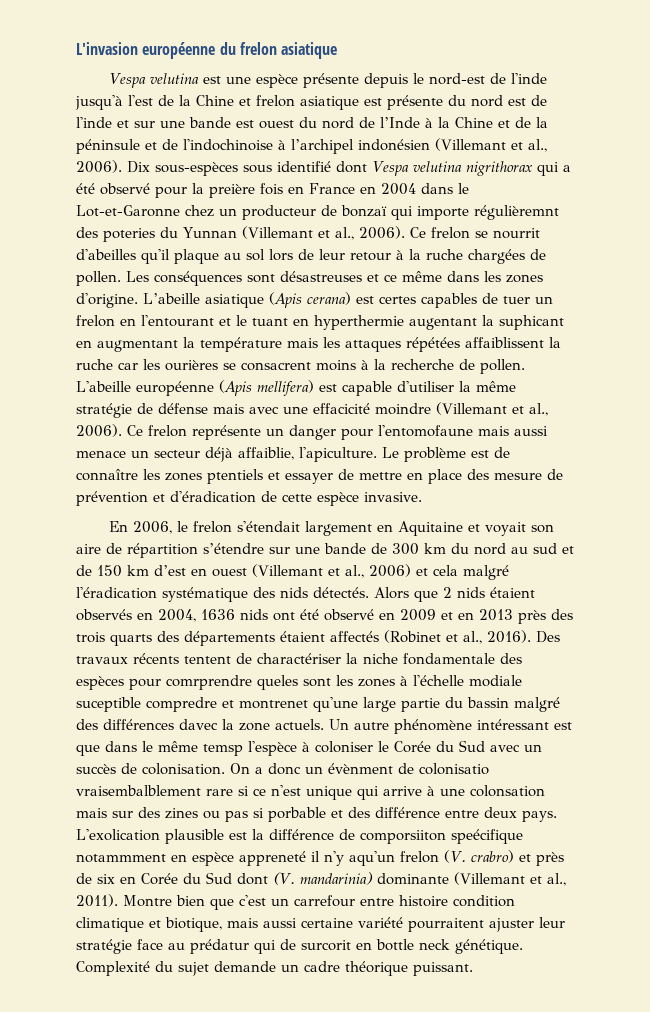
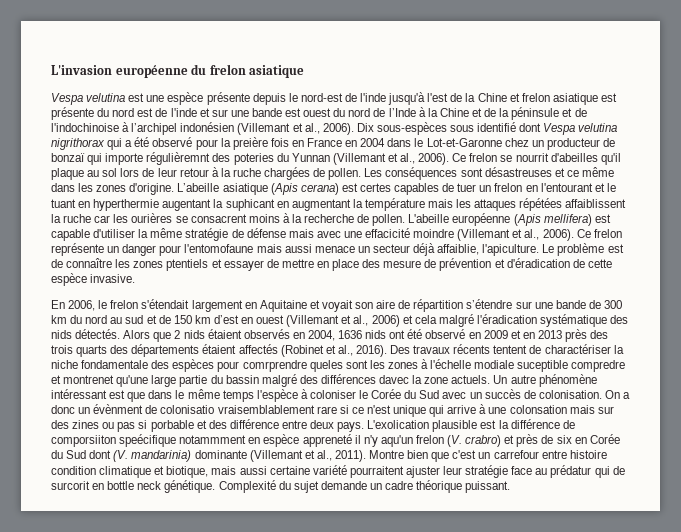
[203,744,243,756] temsp -> [222,390,254,402] temps
[76,785,201,796] vraisembalblement -> [217,405,315,414] vraisemblablement

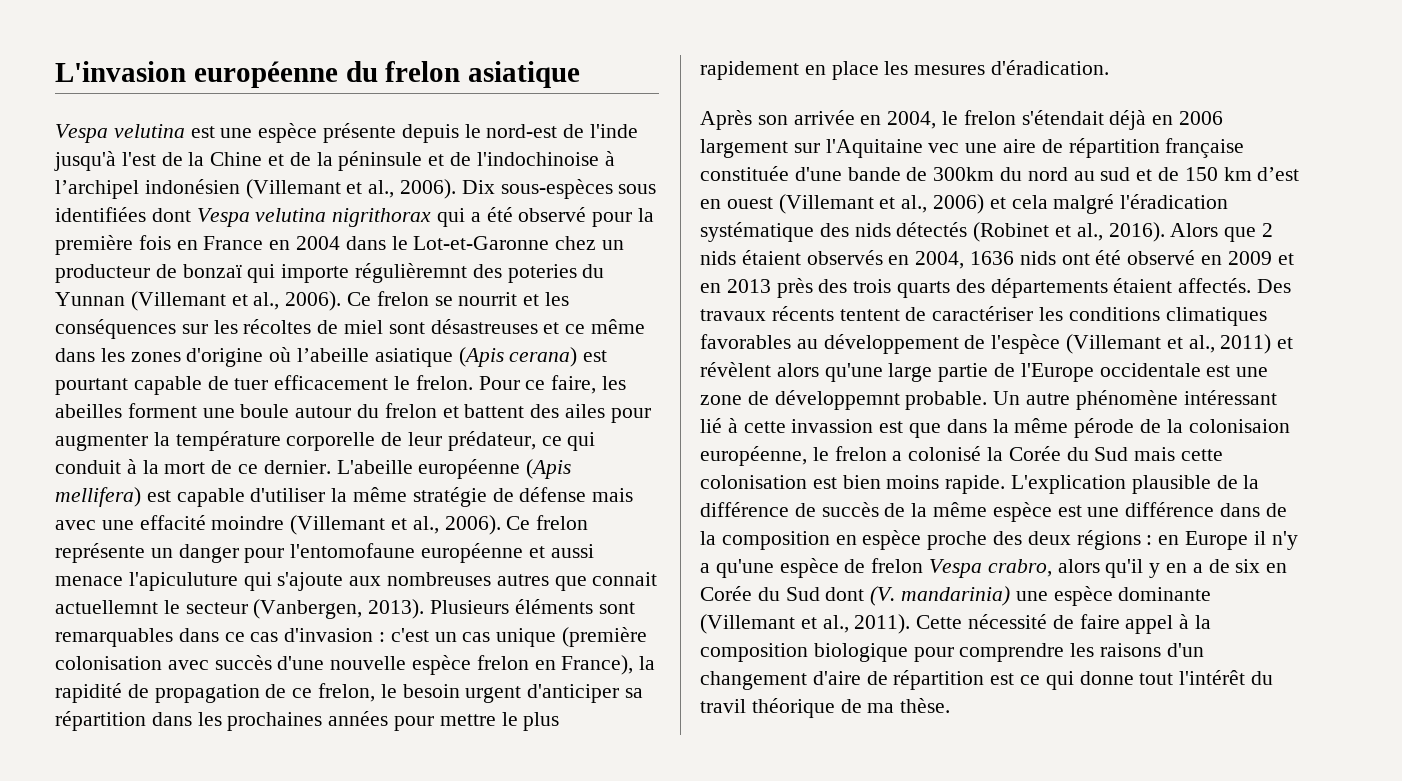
[521,93,617,105] [51,107,482,120] frelon asiatique est présente du nord est de l'inde et sur une bande est ouest du nord de l’Inde à la Chine et -> (285, 160) none
[477,122,517,132] identifié -> [55,207,146,222] identifiées
[232,137,268,150] preière -> [55,235,133,255] première
[550,153,621,165] [51,167,458,180] d'abeilles qu'il plaque au sol lors de leur retour à la ruche chargées de pollen. Les conséquences -> [523,292,570,306] [55,319,384,339] et les conséquences sur les récoltes de miel
[129,183,220,195] d'origine. L’abeille -> [186,347,370,367] d'origine où l’abeille
[359,183,616,195] [51,198,627,211] [51,213,406,226] certes capables de tuer un frelon en l'entourant et le tuant en hyperthermie augentant la suphicant en augmentant la température mais les attaques répétées affaiblissent la ruche car les ourières se consacrent moins à la recherche de pollen. -> [55,375,627,395] [55,403,651,423] [55,431,596,451] [55,459,331,474] pourtant capable de tuer efficacement le frelon. Pour ce faire, les abeilles forment une boule autour du frelon et battent des ailes pour augmenter la température corporelle de leur prédateur, ce qui conduit à la mort de ce dernier.
[365,228,411,238] effacicité -> [139,515,206,530] effacité
[256,243,624,256] [51,258,612,271] [51,273,136,286] [51,299,622,312] [51,315,67,324] mais aussi menace un secteur déjà affaiblie, l'apiculture. Le problème est de connaître les zones ptentiels et essayer de mettre en place des mesure de prévention et d'éradication de cette espèce invasive. // En 2006, le frelon s'étendait largement en Aquitaine et voyait son aire de répartition s’étendre sur une bande de 300 km -> [421,543,594,563] [55,572,658,591] [55,599,635,619] [55,627,648,647] [55,655,656,675] [55,683,644,703] [55,711,560,731] [700,60,1110,80] [700,110,1224,130] [700,138,1245,158] [700,166,995,181] européenne et aussi menace l'apiculuture qui s'ajoute aux nombreuses autres que connait actuellemnt le secteur (Vanbergen, 2013). Plusieurs éléments sont remarquables dans ce cas d'invasion : c'est un cas unique (première colonisation avec succès d'une nouvelle espèce frelon en France), la rapidité de propagation de ce frelon, le besoin urgent d'anticiper sa répartition dans les prochaines années pour mettre le plus rapidement en place les mesures d'éradication. // Après son arrivée en 2004, le frelon s'étendait déjà en 2006 largement sur l'Aquitaine vec une aire de répartition française constituée d'une bande de 300km
[75,329,121,339] détectés. -> [896,222,1165,242] détectés (Robinet et al., 2016).
[238,344,387,357] affectés (Robinet et al., 2016). -> [1178,278,1252,293] affectés.
[544,344,624,354] [51,359,626,372] [51,374,597,387] [51,389,631,402] [51,404,614,417] [51,419,575,432] [51,434,539,447] charactériser la niche fondamentale des espèces pour comrprendre queles sont les zones à l'échelle modiale suceptible compredre et montrenet qu'une large partie du bassin malgré des différences davec la zone actuels. Un autre phénomène intéressant est que dans le même temps l'espèce à coloniser le Corée du Sud avec un succès de colonisation. On a donc un évènment de colonisatio vraisemblablement rare si ce n'est unique qui arrive à une colonsation mais sur des zines ou pas si porbable et des différence entre deux pays. L'exolication plausible est la différence de comporsiiton speécifique notammment en espèce appreneté il n'y aqu'un frelon (V. crabro) et près -> [932,306,1267,326] [700,334,1294,354] [700,362,1269,382] [700,390,1277,410] [700,418,1290,438] [700,446,1224,466] [700,475,1260,494] [700,502,1287,522] [700,530,1298,550] [700,558,1203,578] caractériser les conditions climatiques favorables au développement de l'espèce (Villemant et al., 2011) et révèlent alors qu'une large partie de l'Europe occidentale est une zone de développemnt probable. Un autre phénomène intéressant lié à cette invassion est que dans la même pérode de la colonisaion européenne, le frelon a colonisé la Corée du Sud mais cette colonisation est bien moins rapide. L'explication plausible de la différence de succès de la même espèce est une différence dans de la composition en espèce proche des deux régions : en Europe il n'y a qu'une espèce de frelon Vespa crabro, alors qu'il y en a
(192, 456) none -> [1015,586,1113,606] une espèce
[369,450,607,462] [51,465,625,478] [51,480,511,493] Montre bien que c'est un carrefour entre histoire condition climatique et biotique, mais aussi certaine variété pourraitent ajuster leur stratégie face au prédatur qui de surcorit en bottle neck génétique. Complexité du sujet demande un cadre théorique puissant. -> [916,614,1212,634] [700,643,1204,662] [700,670,1274,690] [700,698,951,718] Cette nécessité de faire appel à la composition biologique pour comprendre les raisons d'un changement d'aire de répartition est ce qui donne tout l'intérêt du travil théorique de ma thèse.

